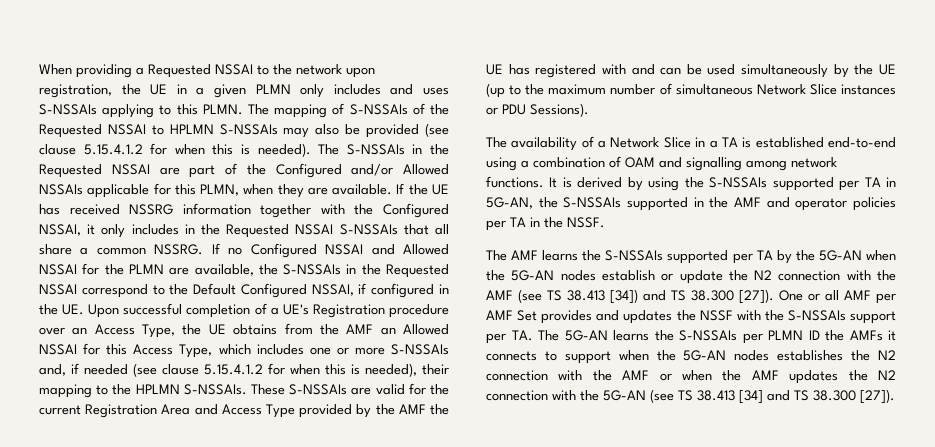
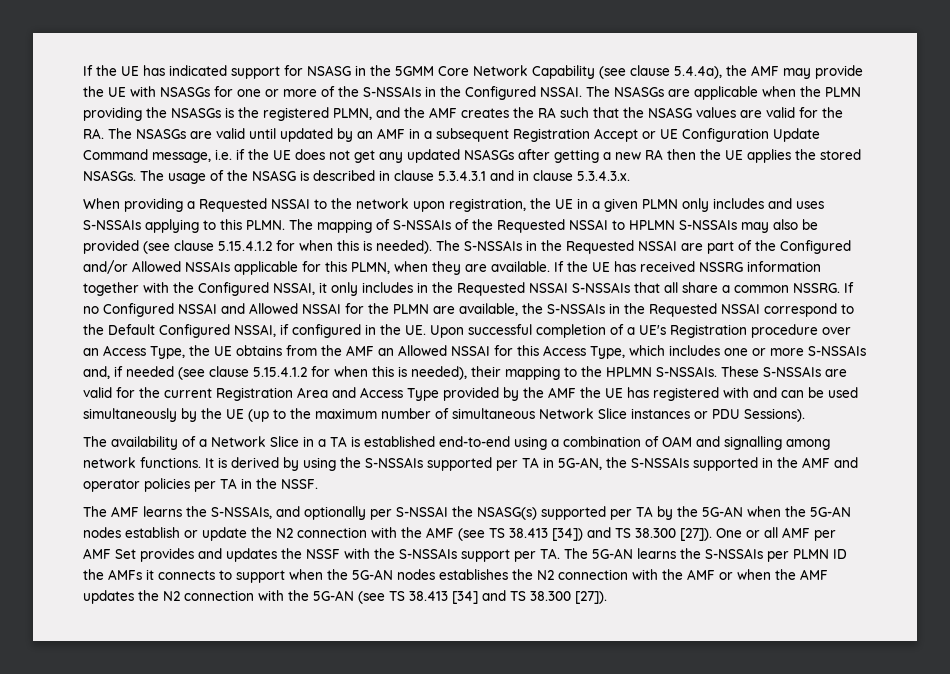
(39, 69) none -> [83,65,863,79] [83,86,861,100] [83,107,843,121] [83,128,820,142] [83,149,861,163] [83,170,630,184] If the UE has indicated support for NSASG in the 5GMM Core Network Capability (see clause 5.4.4a), the AMF may provide the UE with NSASGs for one or more of the S-NSSAIs in the Configured NSSAI. The NSASGs are applicable when the PLMN providing the NSASGs is the registered PLMN, and the AMF creates the RA such that the NSASG values are valid for the RA. The NSASGs are valid until updated by an AMF in a subsequent Registration Accept or UE Configuration Update Command message, i.e. if the UE does not get any updated NSASGs after getting a new RA then the UE applies the stored NSASGs. The usage of the NSASG is described in clause 5.3.4.3.1 and in clause 5.3.4.3.x. //
[605,250,664,261] S-NSSAIs -> [211,506,537,520] S-NSSAIs, and optionally per S-NSSAI the NSASG(s)

